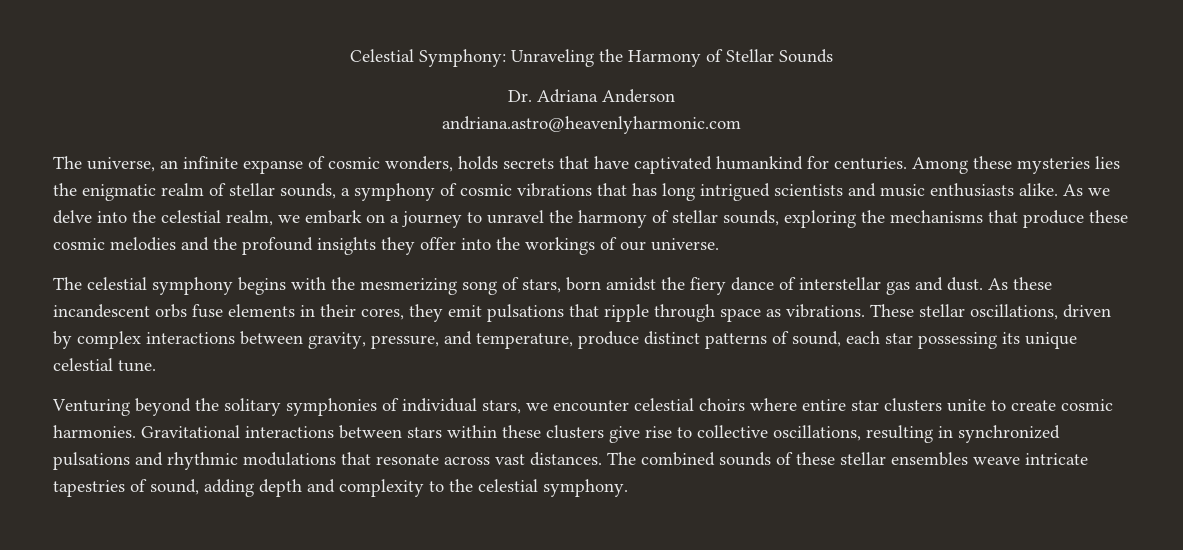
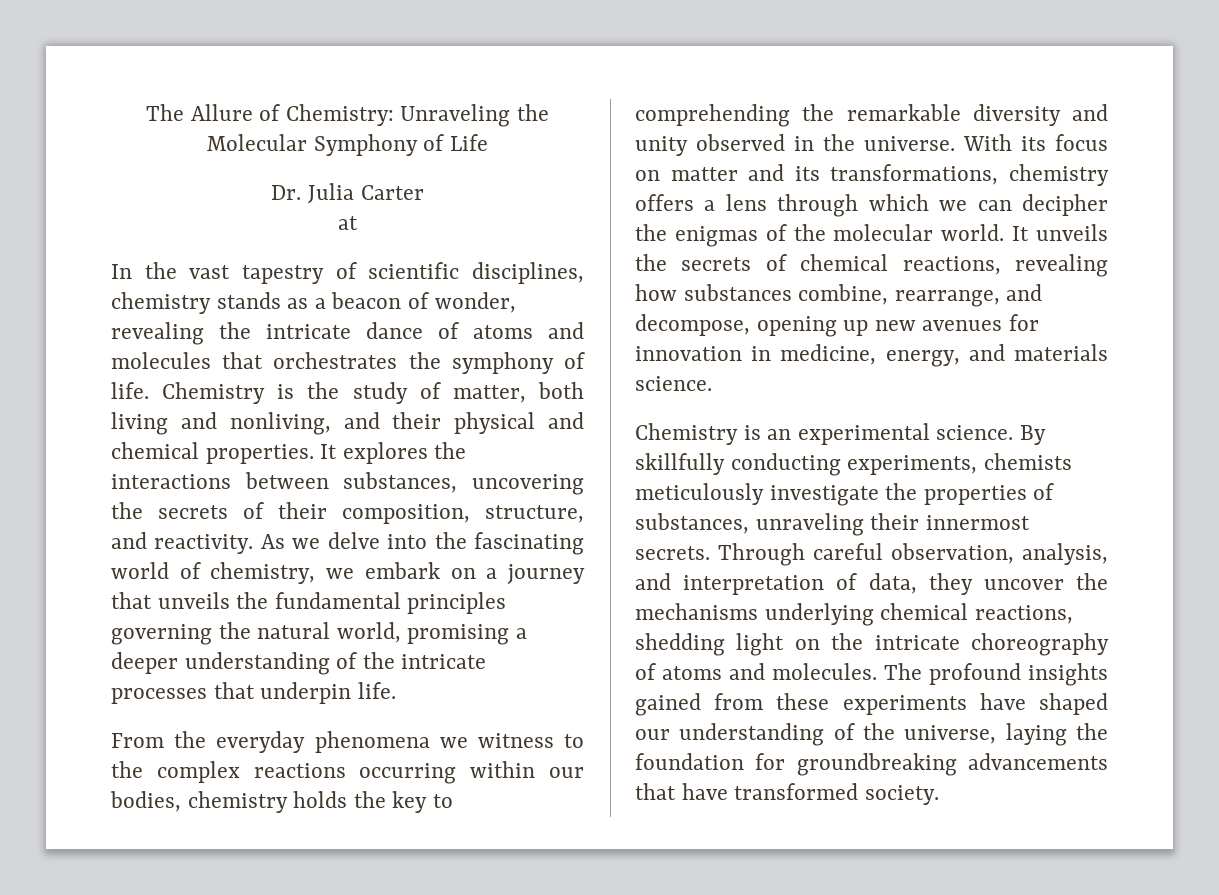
[350,49,833,67] [508,89,675,103] [442,116,741,134] [53,156,1120,174] [53,183,1058,201] Celestial Symphony: Unraveling the Harmony of Stellar Sounds // Dr. Adriana Anderson // andriana.astro@heavenlyharmonic.com // The universe, an infinite expanse of cosmic wonders, holds secrets that have captivated humankind for centuries. Among these mysteries lies the enigmatic realm of stellar sounds, a symphony of cosmic vibrations that has long intrigued scientists and music enthusiasts alike. -> [145,104,550,127] [207,134,488,156] [271,183,424,204] [338,216,358,230] [111,262,584,284] [111,292,516,314] [111,322,584,345] [111,352,585,374] [111,382,584,404] [111,412,584,435] [111,442,467,464] [111,472,584,495] [111,502,584,524] [111,532,254,554] The Allure of Chemistry: Unraveling the Molecular Symphony of Life // Dr. Julia Carter // at // In the vast tapestry of scientific disciplines, chemistry stands as a beacon of wonder, revealing the intricate dance of atoms and molecules that orchestrates the symphony of life. Chemistry is the study of matter, both living and nonliving, and their physical and chemical properties. It explores the interactions between substances, uncovering the secrets of their composition, structure, and reactivity.
[161,210,273,226] celestial realm, -> [474,532,584,555] [111,562,316,584] fascinating world of chemistry,
[467,210,1128,228] [53,237,719,255] [53,277,1052,295] [53,304,1111,322] [53,331,1077,349] [53,358,156,372] [52,398,1113,416] [53,425,1060,443] [53,452,1088,470] [53,479,628,497] to unravel the harmony of stellar sounds, exploring the mechanisms that produce these cosmic melodies and the profound insights they offer into the workings of our universe. // The celestial symphony begins with the mesmerizing song of stars, born amidst the fiery dance of interstellar gas and dust. As these incandescent orbs fuse elements in their cores, they emit pulsations that ripple through space as vibrations. These stellar oscillations, driven by complex interactions between gravity, pressure, and temperature, produce distinct patterns of sound, each star possessing its unique celestial tune. // Venturing beyond the solitary symphonies of individual stars, we encounter celestial choirs where entire star clusters unite to create cosmic harmonies. Gravitational interactions between stars within these clusters give rise to collective oscillations, resulting in synchronized pulsations and rhythmic modulations that resonate across vast distances. The combined sounds of these stellar ensembles weave intricate tapestries of sound, adding depth and complexity to the celestial symphony. -> [111,592,507,614] [111,622,528,645] [111,652,487,675] [111,682,396,704] [111,731,584,753] [111,761,584,784] [110,791,454,813] [635,104,1108,127] [635,134,1108,156] [635,164,1109,186] [635,194,1108,217] [635,224,1108,247] [635,254,1108,277] [635,284,1043,307] [635,314,1040,337] [635,344,1108,367] [635,376,712,391] [635,423,1047,445] [635,453,1072,476] [635,483,1055,506] [635,513,1030,536] [635,543,1108,566] [635,573,1108,595] [635,603,1073,626] [635,633,1109,656] [635,663,1108,686] [635,693,1108,716] [635,723,1108,746] [635,753,1108,776] [635,783,939,805] that unveils the fundamental principles governing the natural world, promising a deeper understanding of the intricate processes that underpin life. // From the everyday phenomena we witness to the complex reactions occurring within our bodies, chemistry holds the key to comprehending the remarkable diversity and unity observed in the universe. With its focus on matter and its transformations, chemistry offers a lens through which we can decipher the enigmas of the molecular world. It unveils the secrets of chemical reactions, revealing how substances combine, rearrange, and decompose, opening up new avenues for innovation in medicine, energy, and materials science. // Chemistry is an experimental science. By skillfully conducting experiments, chemists meticulously investigate the properties of substances, unraveling their innermost secrets. Through careful observation, analysis, and interpretation of data, they uncover the mechanisms underlying chemical reactions, shedding light on the intricate choreography of atoms and molecules. The profound insights gained from these experiments have shaped our understanding of the universe, laying the foundation for groundbreaking advancements that have transformed society.

